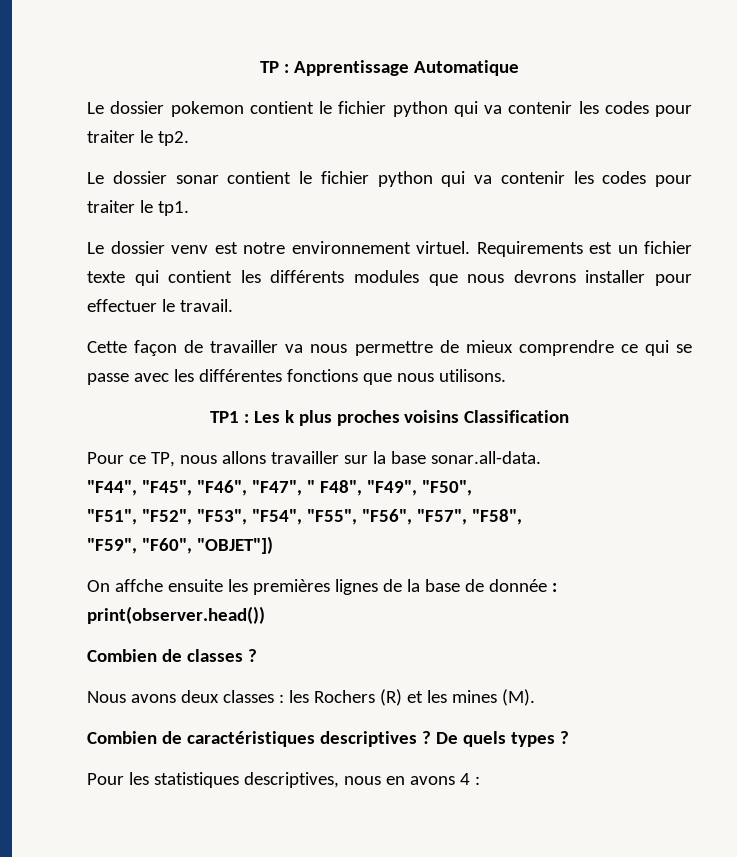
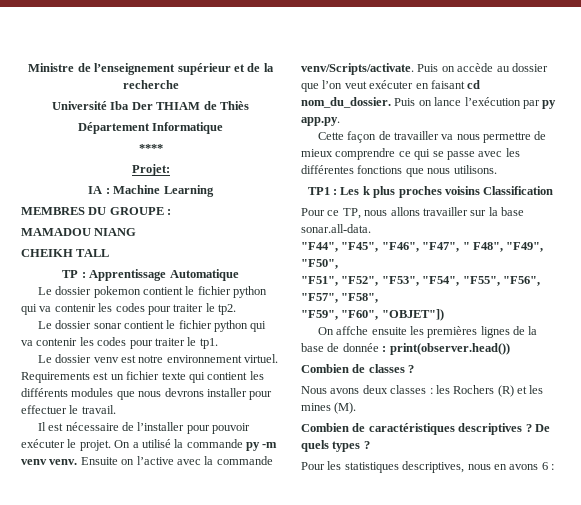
(260, 67) none -> [28,63,274,75] [122,80,179,89] [52,101,249,110] [77,122,224,134] [138,144,163,152] [131,164,170,176] [88,185,214,197] [21,207,172,215] [21,228,137,236] [21,249,110,257] Ministre de l’enseignement supérieur et de la recherche // Université Iba Der THIAM de Thiès // Département Informatique // **** // Projet: // IA : Machine Learning // MEMBRES DU GROUPE : // MAMADOU NIANG // CHEIKH TALL //
(233, 305) none -> [37,422,251,434] [21,439,278,451] [21,456,273,465] [301,63,548,75] [301,80,481,92] [301,97,557,109] [301,117,340,126] // Il est nécessaire de l’installer pour pouvoir exécuter le projet. On a utilisé la commande py -m venv venv. Ensuite on l’active avec la commande venv/Scripts/activate. Puis on accède au dossier que l’on veut exécuter en faisant cd nom_du_dossier. Puis on lance l’exécution par py app.py.
[459,773,470,785] 4 -> [541,462,548,470] 6

